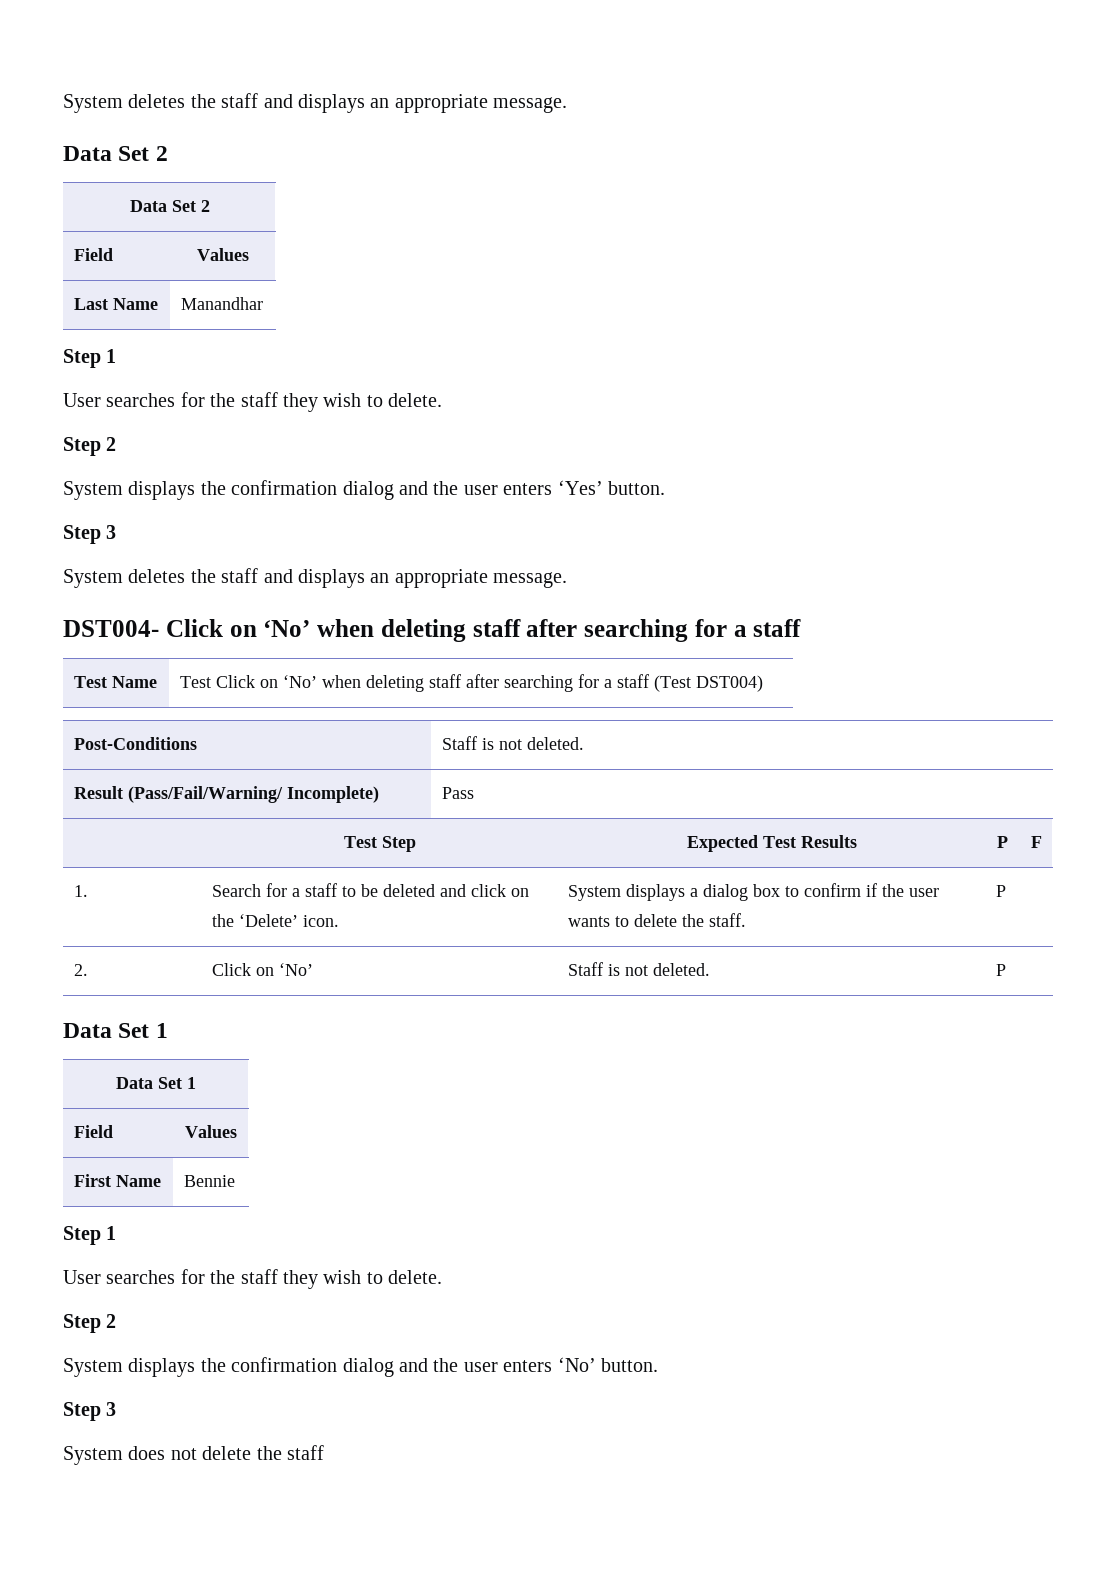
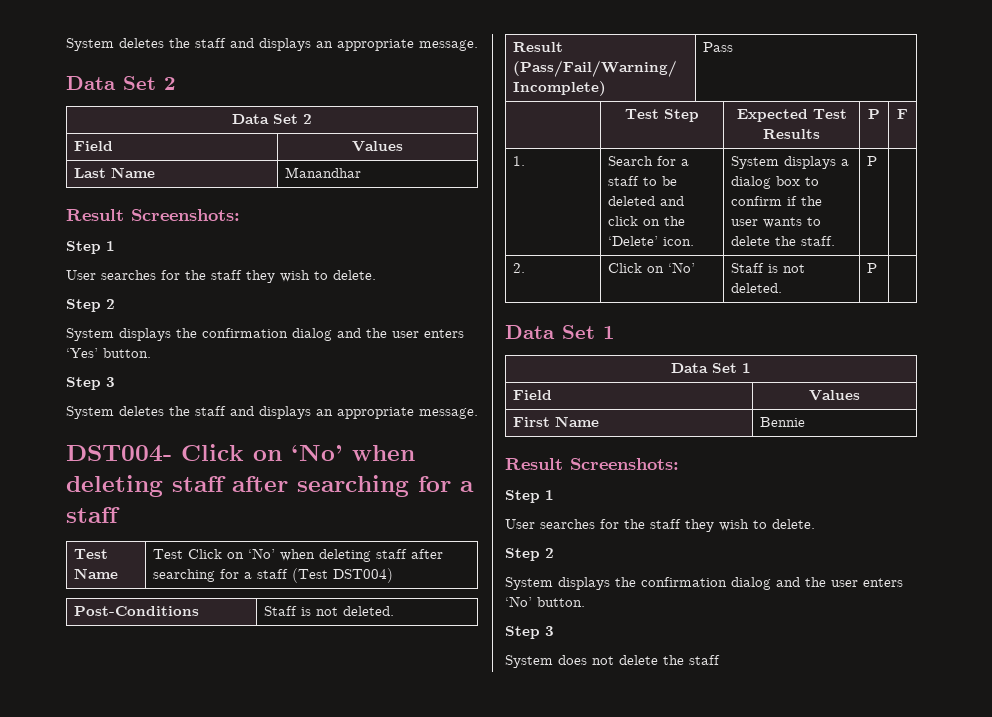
(263, 303) none -> [66,209,240,221] // Result Screenshots:
(235, 1181) none -> [505,458,679,470] // Result Screenshots:

